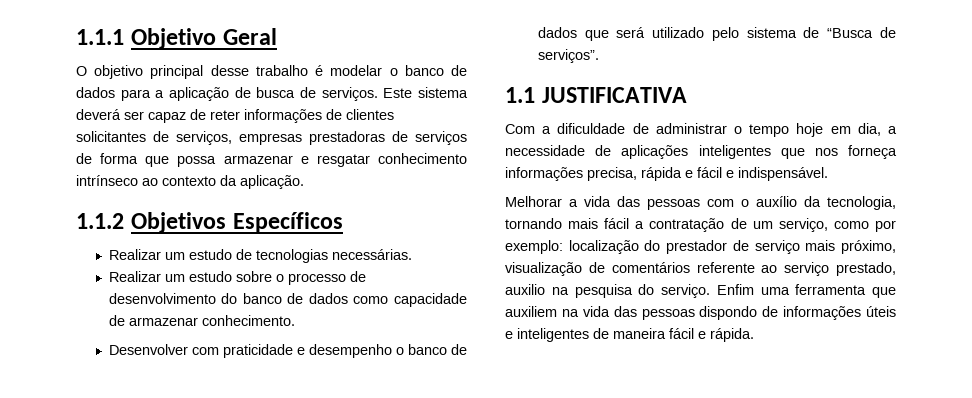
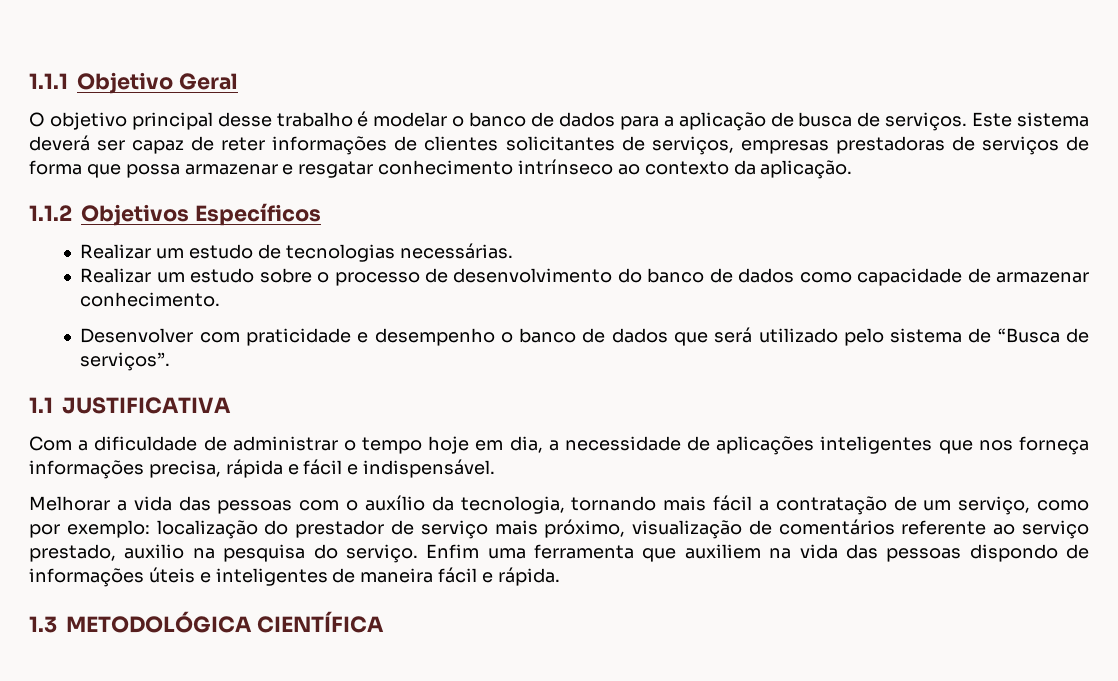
(754, 335) none -> [29,611,384,633] // 1.3 METODOLÓGICA CIENTÍFICA

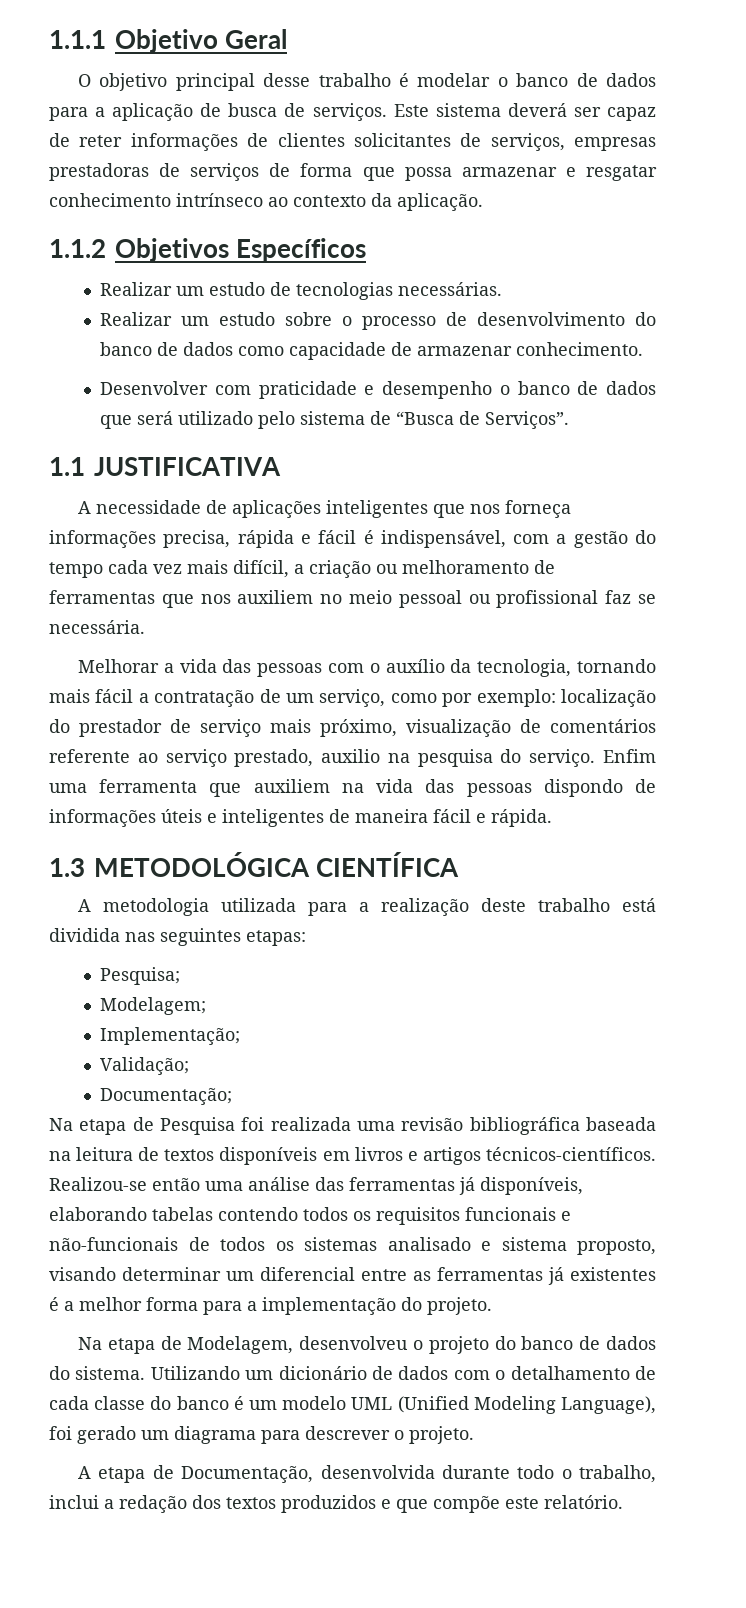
[80,352,171,371] serviços”. -> [485,411,570,429] Serviços”.
[29,436,559,454] Com a dificuldade de administrar o tempo hoje em dia, a -> [78,501,92,514] A
[347,459,496,478] e indispensável. -> [363,530,656,548] [49,560,555,578] [49,590,656,608] [49,620,145,634] é indispensável, com a gestão do tempo cada vez mais difícil, a criação ou melhoramento de ferramentas que nos auxiliem no meio pessoal ou profissional faz se necessária.
(384, 622) none -> [78,898,657,916] [49,928,306,946] [100,967,181,985] [100,997,207,1015] [100,1027,241,1045] [100,1057,190,1075] [100,1088,233,1105] [49,1117,656,1135] [49,1147,656,1165] [49,1177,583,1195] [49,1207,571,1225] [49,1237,656,1255] [49,1267,656,1285] [49,1297,492,1315] [78,1336,656,1354] [49,1366,656,1380] [49,1396,656,1414] [49,1426,474,1444] [78,1465,657,1483] [49,1495,623,1513] // A metodologia utilizada para a realização deste trabalho está dividida nas seguintes etapas: // Pesquisa; // Modelagem; // Implementação; // Validação; // Documentação; // Na etapa de Pesquisa foi realizada uma revisão bibliográfica baseada na leitura de textos disponíveis em livros e artigos técnicos-científicos. Realizou-se então uma análise das ferramentas já disponíveis, elaborando tabelas contendo todos os requisitos funcionais e não-funcionais de todos os sistemas analisado e sistema proposto, visando determinar um diferencial entre as ferramentas já existentes é a melhor forma para a implementação do projeto. // Na etapa de Modelagem, desenvolveu o projeto do banco de dados do sistema. Utilizando um dicionário de dados com o detalhamento de cada classe do banco é um modelo UML (Unified Modeling Language), foi gerado um diagrama para descrever o projeto. // A etapa de Documentação, desenvolvida durante todo o trabalho, inclui a redação dos textos produzidos e que compõe este relatório.

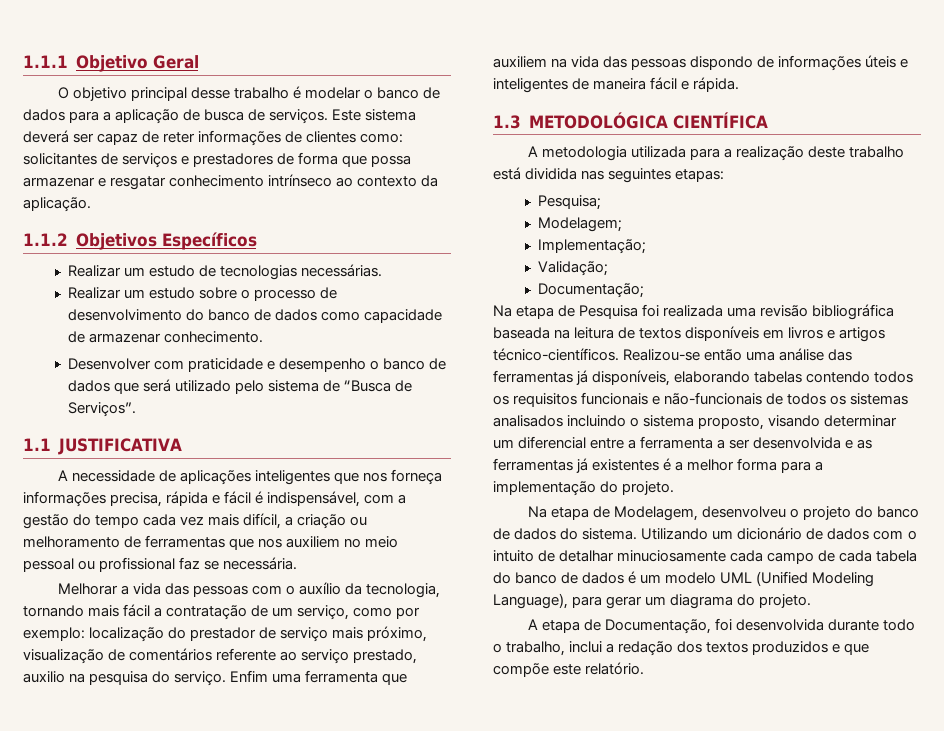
(345, 140) none -> [360,133,404,143] como:
[490,133,656,151] [49,163,260,181] serviços, empresas prestadoras de serviços -> [122,153,274,168] serviços e prestadores
[485,1147,656,1161] técnicos-científicos. -> [493,348,619,361] técnico-científicos.
[387,1237,491,1251] analisado e -> [493,415,640,427] analisados incluindo o
(407, 1275) none -> [628,436,854,449] a ferramenta a ser desenvolvida e
[510,1366,630,1380] detalhamento -> [493,550,815,564] intuito de detalhar minuciosamente cada campo
[94,1396,229,1410] classe do banco -> [876,550,918,562] [493,572,625,584] tabela do banco de dados
[49,1426,404,1444] foi gerado um diagrama para descrever o -> [572,594,756,609] para gerar um diagrama do
(314, 1474) none -> [714,618,732,631] foi

